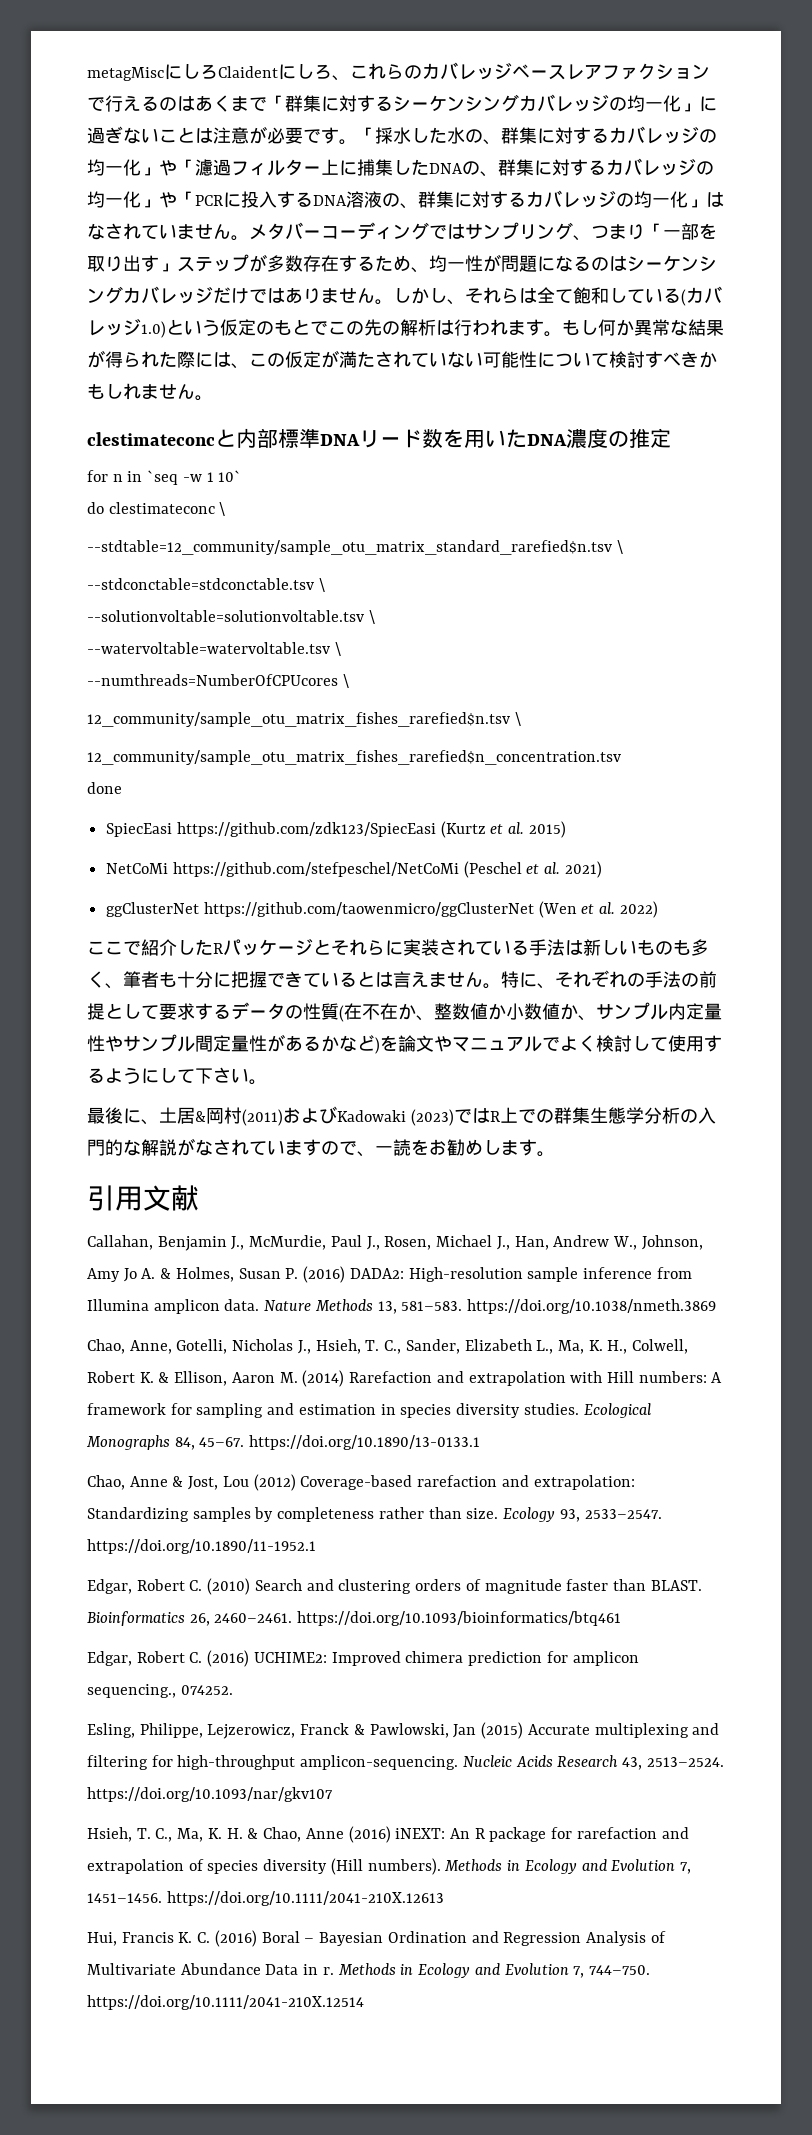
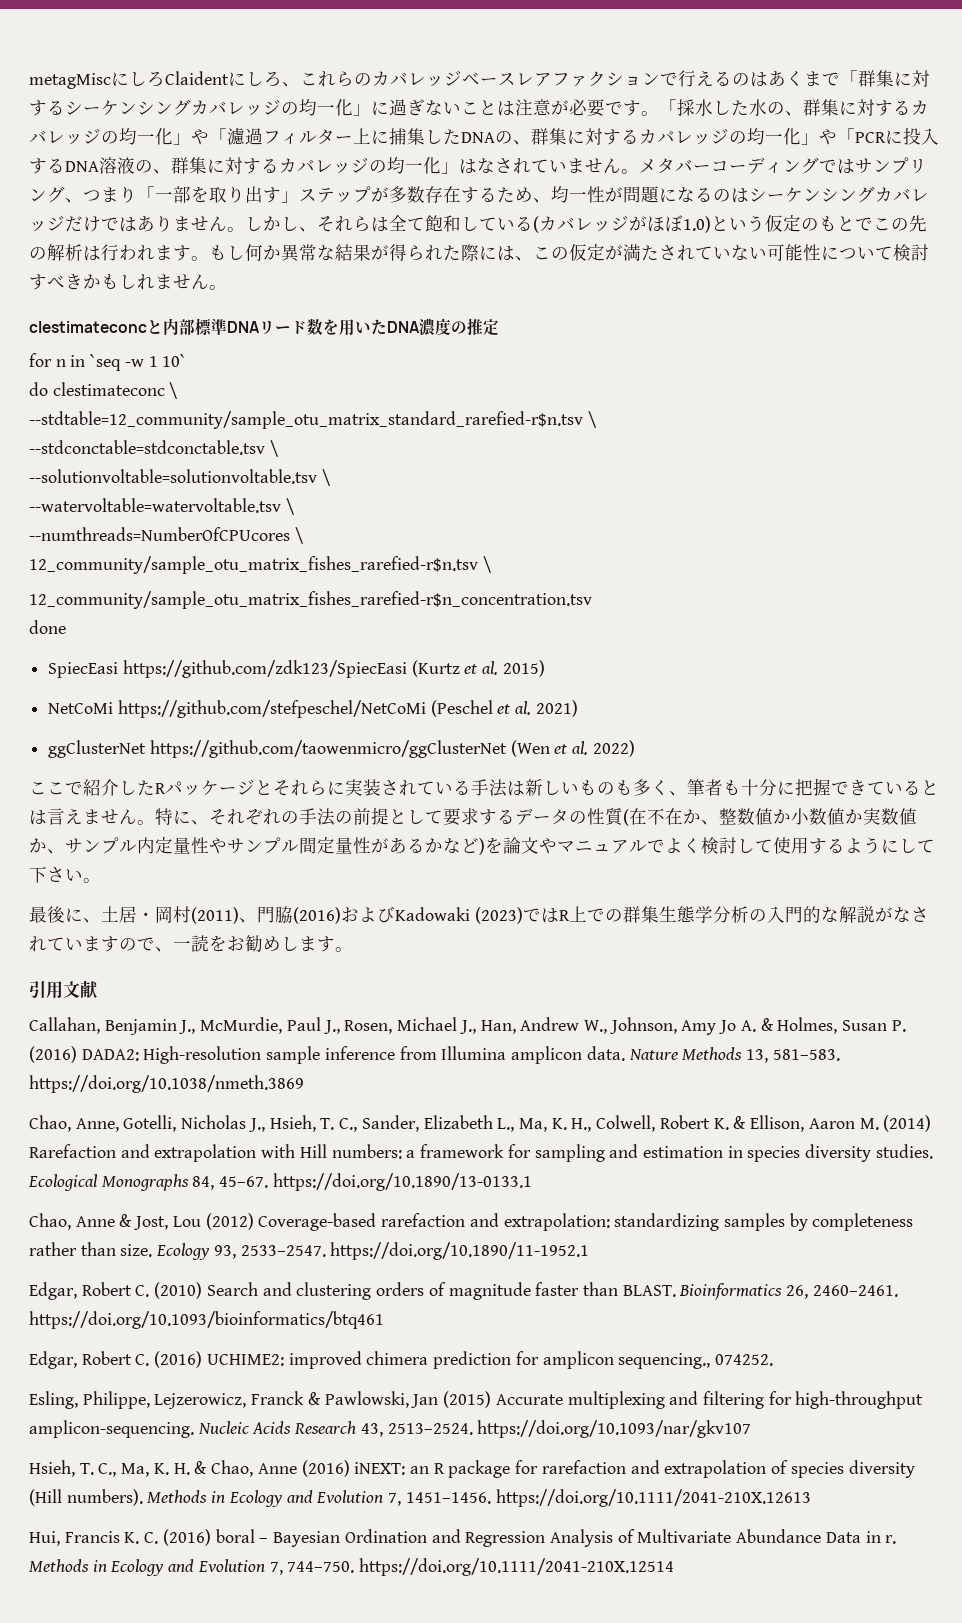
(141, 327) none -> [629,215,683,232] がほぼ
[87,540,612,555] --stdtable=12_community/sample_otu_matrix_standard_rarefied$n.tsv -> [29,411,583,429] --stdtable=12_community/sample_otu_matrix_standard_rarefied-r$n.tsv
[87,712,521,727] [87,750,621,765] 12_community/sample_otu_matrix_fishes_rarefied$n.tsv \ // 12_community/sample_otu_matrix_fishes_rarefied$n_concentration.tsv -> [29,556,491,574] [29,591,592,609] 12_community/sample_otu_matrix_fishes_rarefied-r$n.tsv \ // 12_community/sample_otu_matrix_fishes_rarefied-r$n_concentration.tsv
(578, 1011) none -> [863,808,917,825] [29,838,47,853] 実数値か
[195,1111,206,1122] & -> [137,912,155,921] ・
(283, 1117) none -> [239,906,341,924] 、門脇(2016)
[711,1372,723,1383] A -> [406,1150,416,1158] a
[87,1507,189,1522] Standardizing -> [614,1213,720,1231] standardizing
[331,1651,401,1666] Improved -> [288,1351,362,1369] improved
[449,1828,470,1839] An -> [409,1466,429,1474] an
[261,1931,300,1943] Boral -> [215,1529,255,1543] boral

